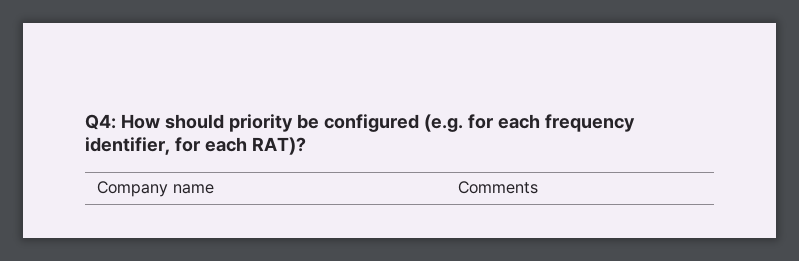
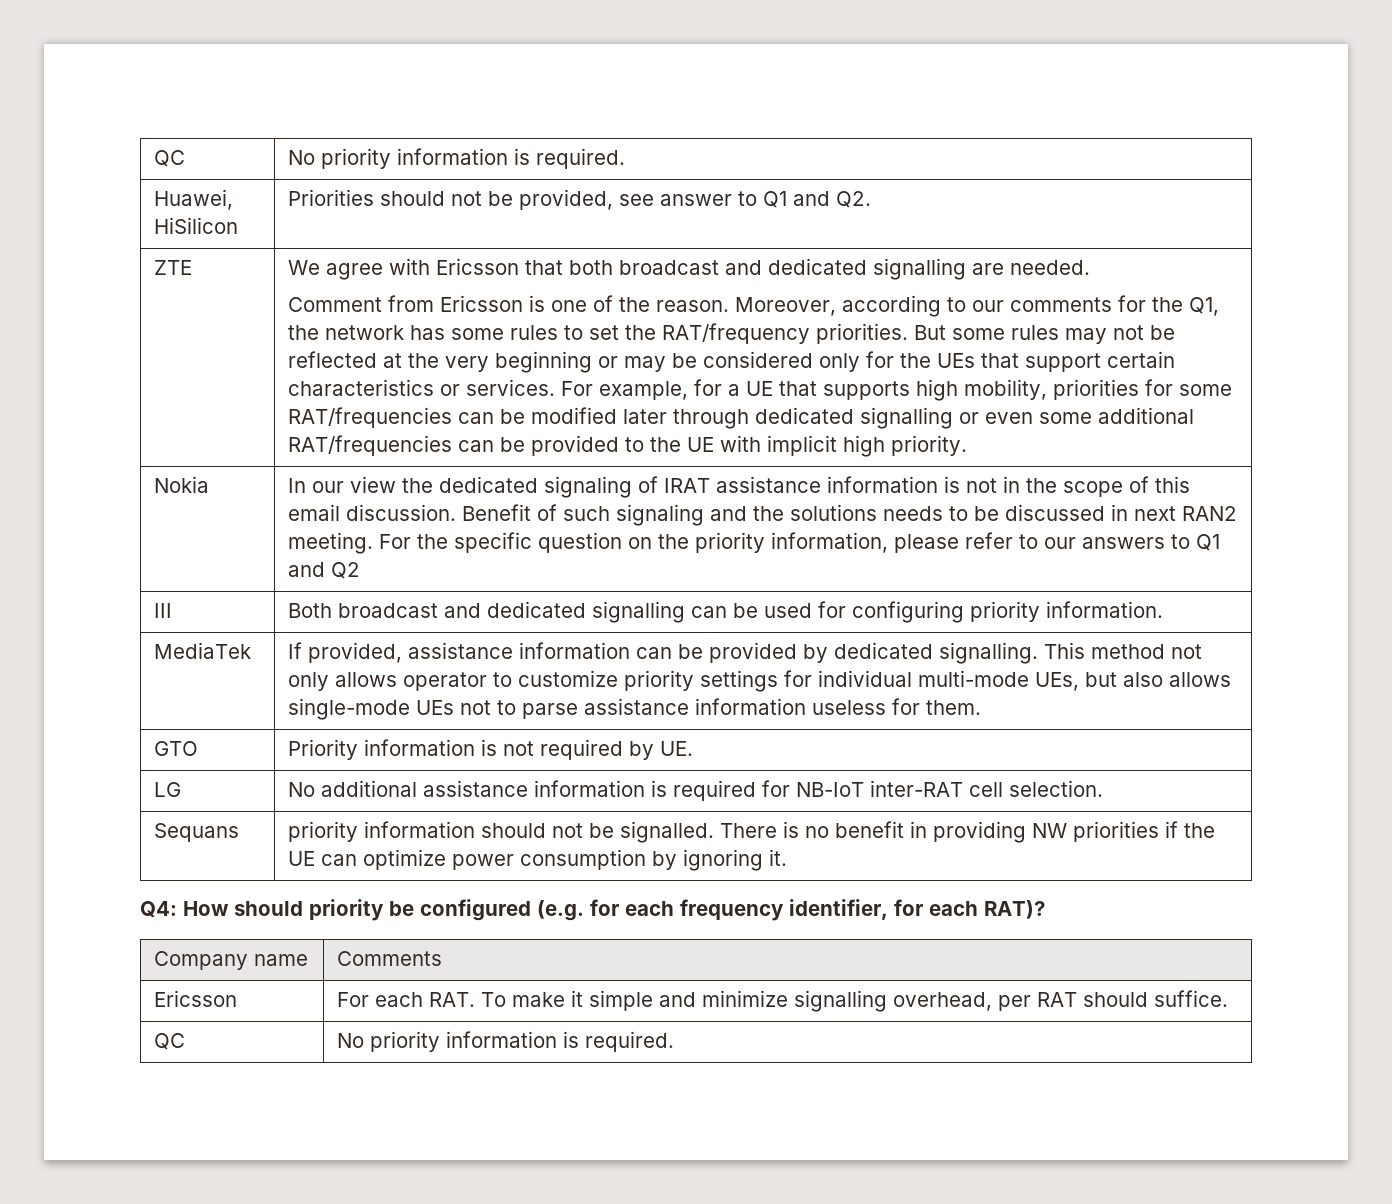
(85, 122) none -> [154,150,186,167] [288,148,626,169] [154,189,234,210] [154,217,239,234] [288,189,872,210] [154,260,193,275] [288,258,1091,280] [288,295,1220,317] [288,323,1176,344] [288,351,1176,373] [288,379,1233,401] [288,407,1195,429] [288,435,968,457] [154,476,210,493] [288,476,1191,498] [288,504,1238,526] [288,532,1221,554] [288,562,361,579] [154,603,173,618] [288,601,1164,623] [154,642,252,659] [288,642,1203,664] [288,670,1232,692] [288,698,982,720] [154,741,199,756] [288,739,694,760] [154,782,182,797] [288,780,1104,801] [154,823,240,842] [288,821,1216,843] [288,849,788,871] QC | No priority information is required. // Huawei, HiSilicon | Priorities should not be provided, see answer to Q1 and Q2. // ZTE | We agree with Ericsson that both broadcast and dedicated signalling are needed. // Comment from Ericsson is one of the reason. Moreover, according to our comments for the Q1, the network has some rules to set the RAT/frequency priorities. But some rules may not be reflected at the very beginning or may be considered only for the UEs that support certain characteristics or services. For example, for a UE that supports high mobility, priorities for some RAT/frequencies can be modified later through dedicated signalling or even some additional RAT/frequencies can be provided to the UE with implicit high priority. // Nokia | In our view the dedicated signaling of IRAT assistance information is not in the scope of this email discussion. Benefit of such signaling and the solutions needs to be discussed in next RAN2 meeting. For the specific question on the priority information, please refer to our answers to Q1 and Q2 // III | Both broadcast and dedicated signalling can be used for configuring priority information. // MediaTek | If provided, assistance information can be provided by dedicated signalling. This method not only allows operator to customize priority settings for individual multi-mode UEs, but also allows single-mode UEs not to parse assistance information useless for them. // GTO | Priority information is not required by UE. // LG | No additional assistance information is required for NB-IoT inter-RAT cell selection. // Sequans | priority information should not be signalled. There is no benefit in providing NW priorities if the UE can optimize power consumption by ignoring it. //
(539, 187) none -> [154,990,238,1007] [337,990,1229,1012] [154,1033,186,1050] [337,1031,675,1052] // Ericsson | For each RAT. To make it simple and minimize signalling overhead, per RAT should suffice. // QC | No priority information is required.

